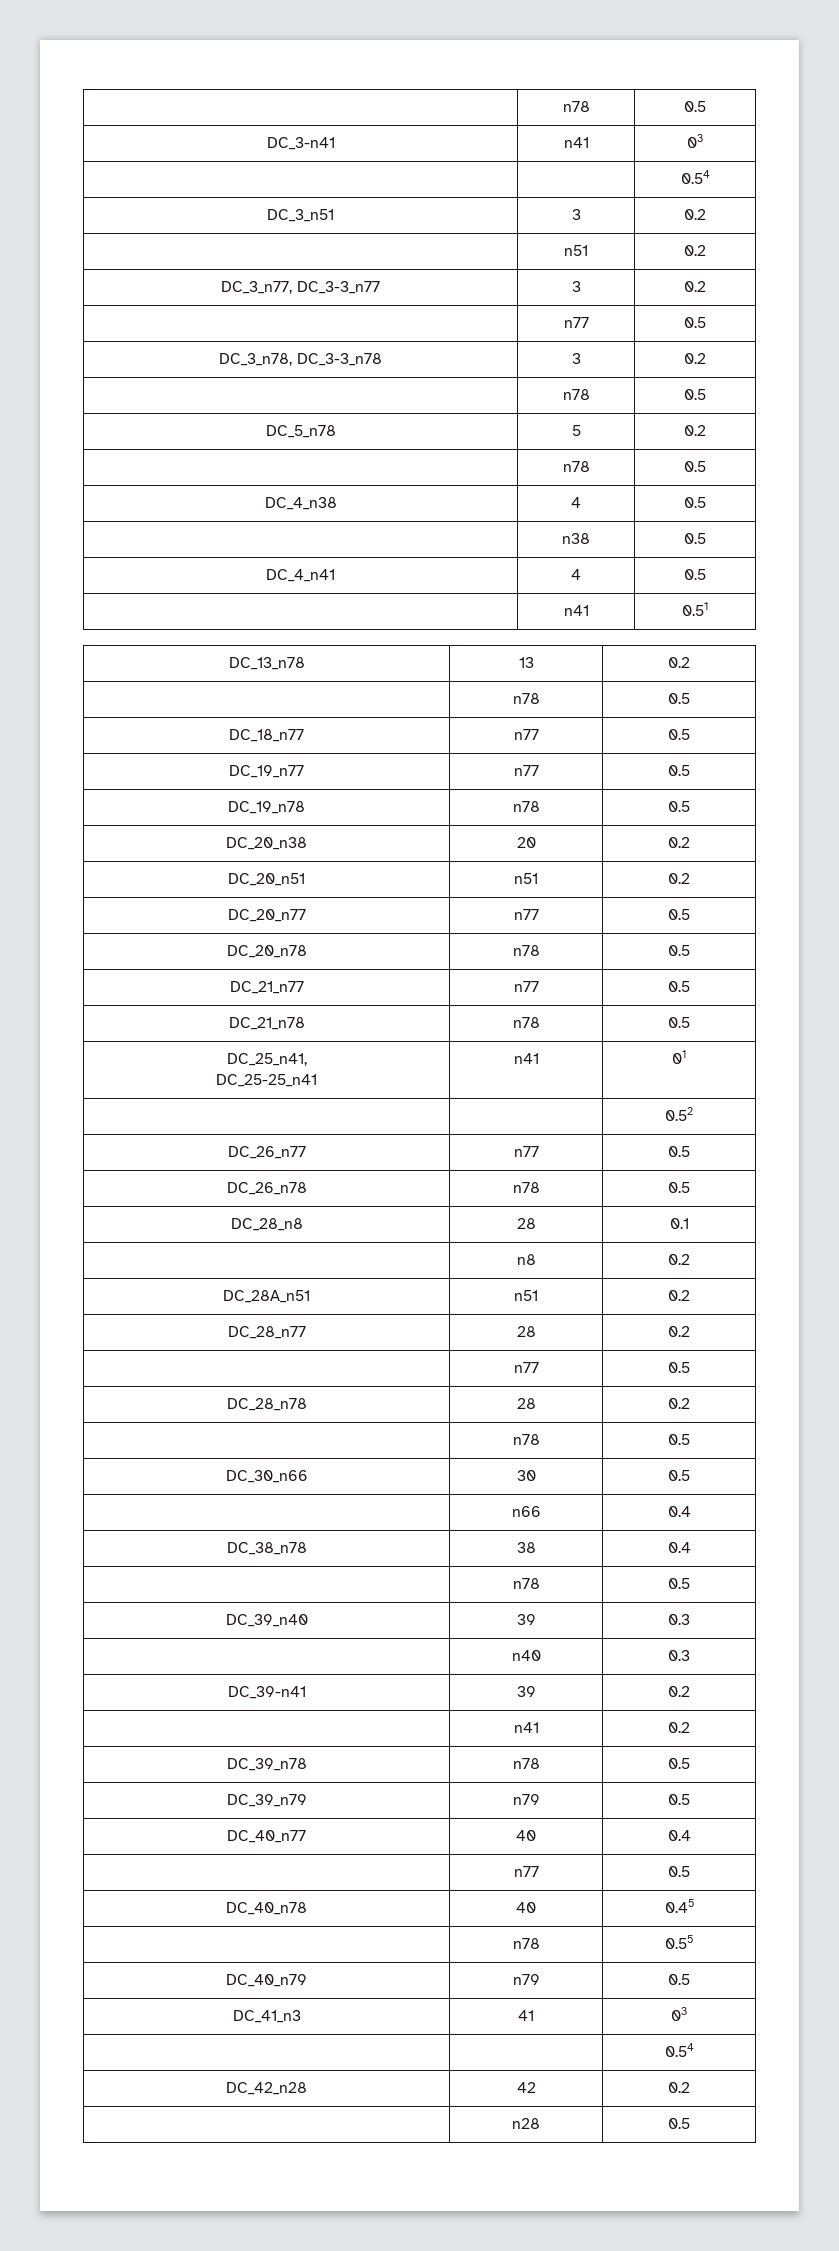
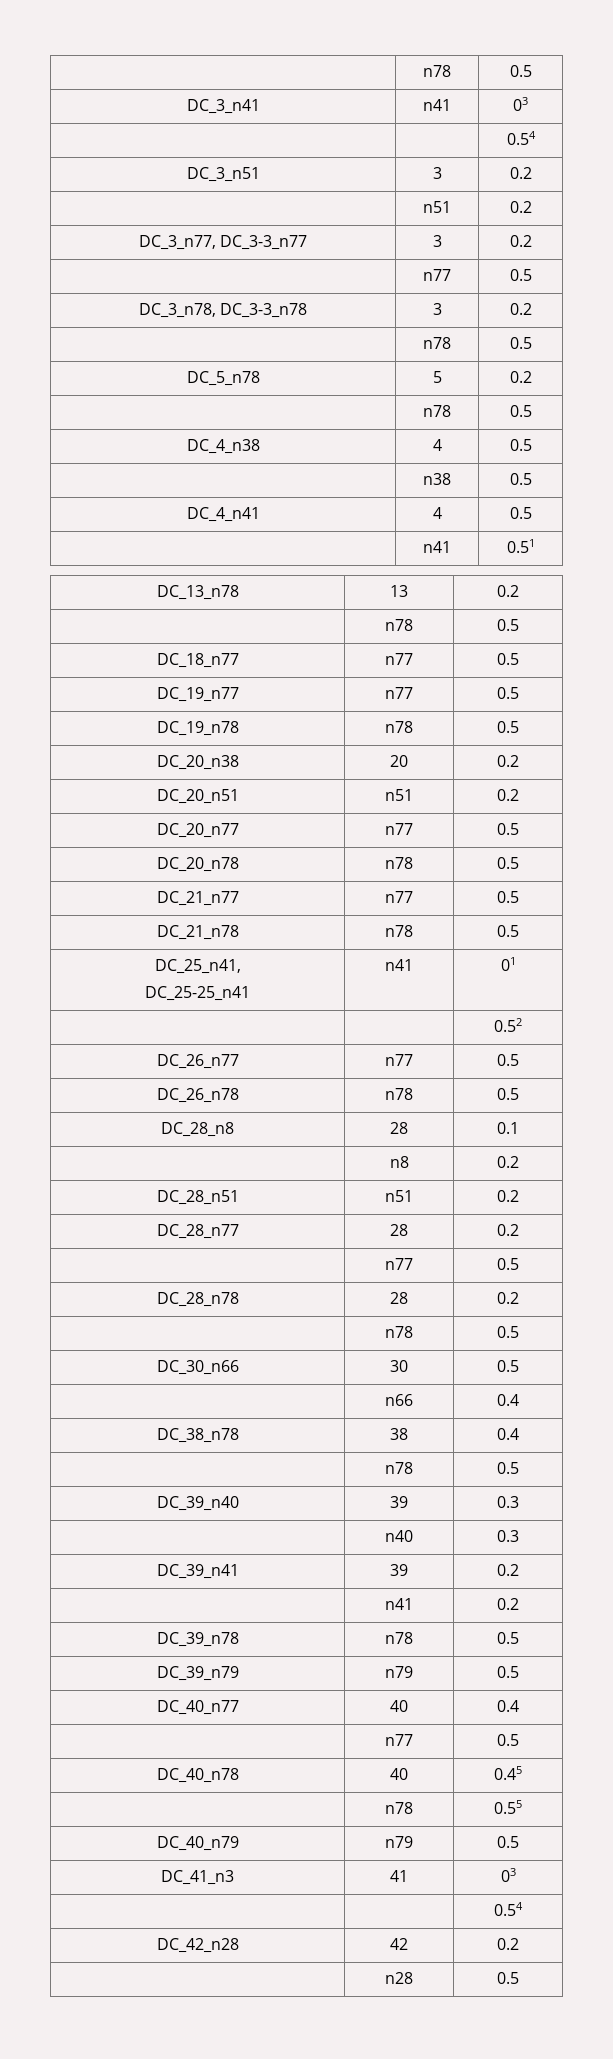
[562,101,590,112] [684,101,706,112] [266,137,335,150] | n78 | 0.5 // DC_3-n41 -> [423,65,451,77] [509,65,532,77] [186,99,260,114] | n78 | 0.5 // DC_3_n41
[223,1290,310,1303] DC_28A_n51 -> [156,1190,239,1205] DC_28_n51
[227,1686,306,1699] DC_39-n41 -> [156,1564,239,1579] DC_39_n41

